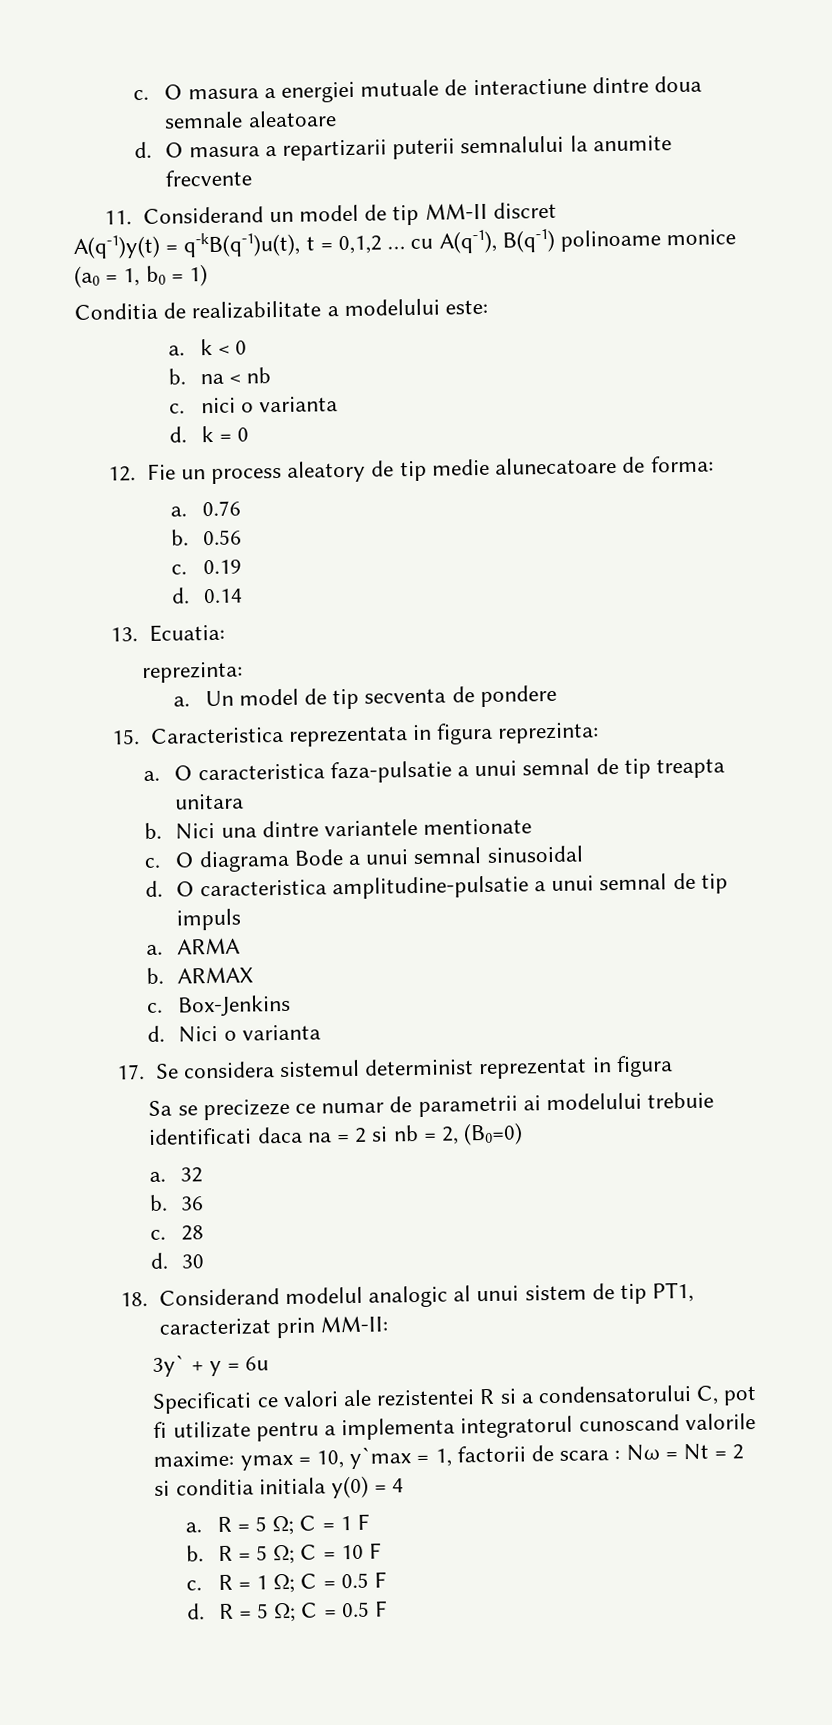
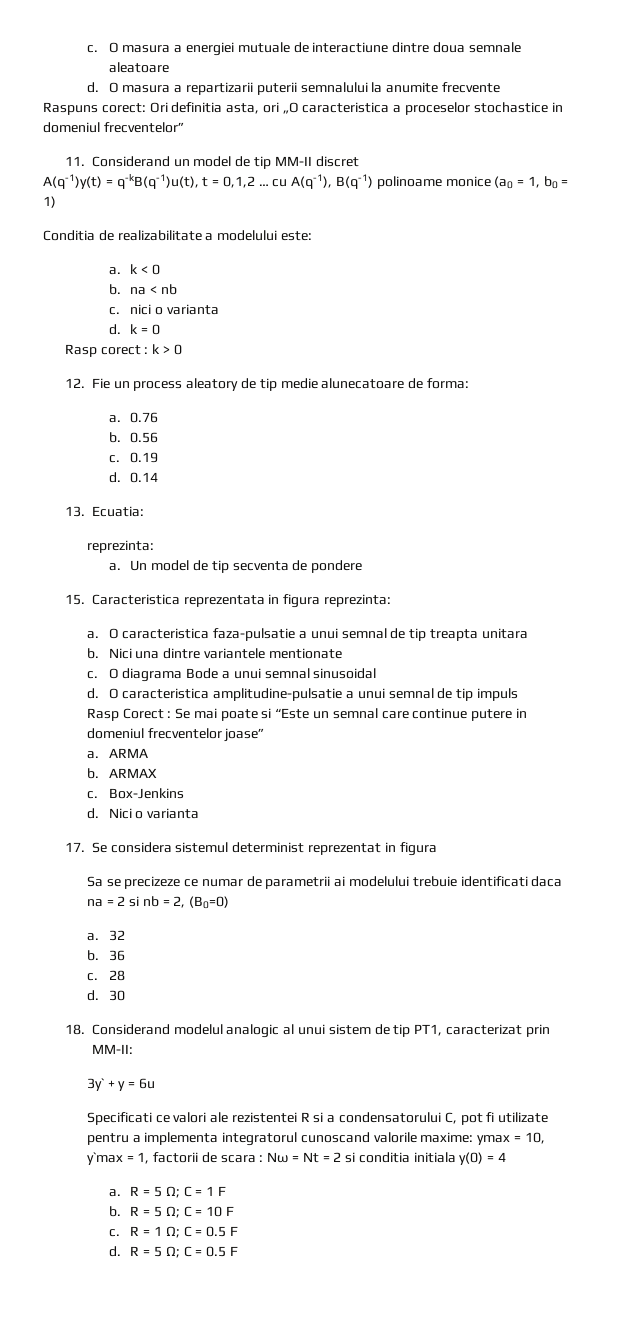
(253, 178) none -> [43,102,563,115] [43,122,184,133] // Raspuns corect: Ori definitia asta, ori „O caracteristica a proceselor stochastice in domeniul frecventelor”
(250, 434) none -> [64,344,182,357] // Rasp corect : k > 0
(242, 919) none -> [86,708,527,721] [86,728,265,742] // Rasp Corect : Se mai poate si “Este un semnal care continue putere in domeniul frecventelor joase”

